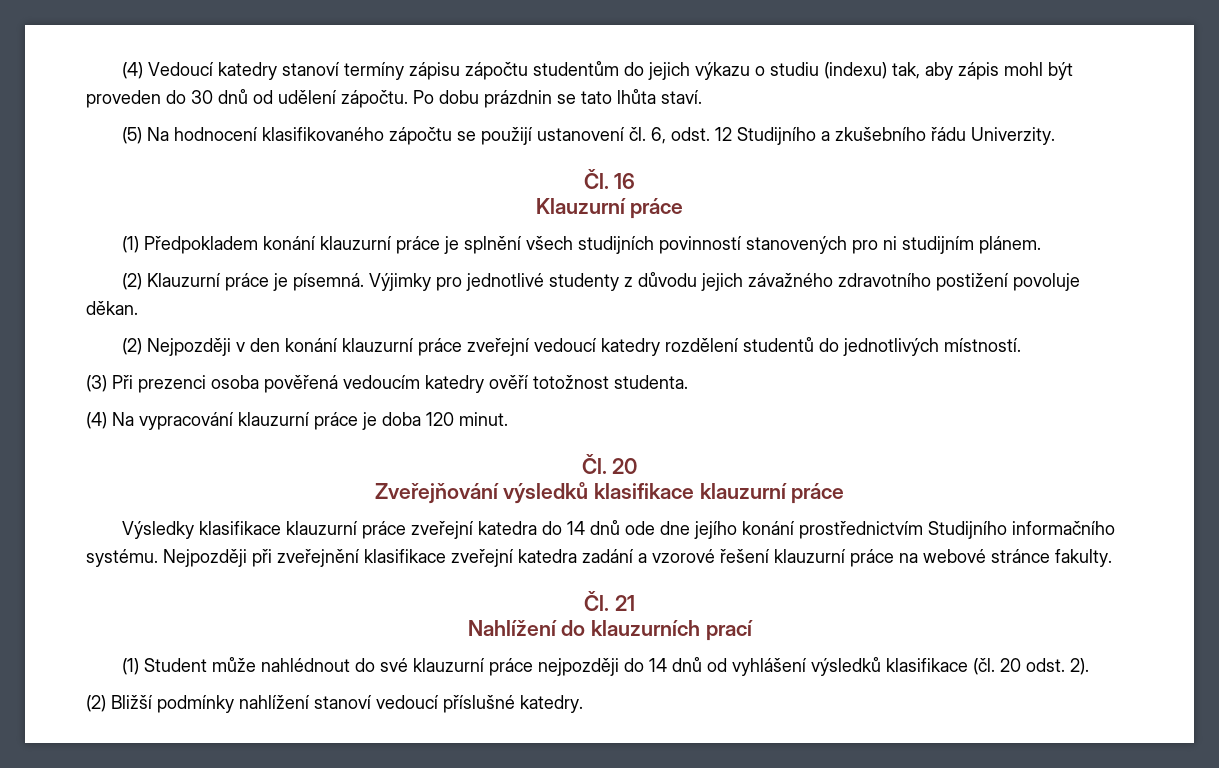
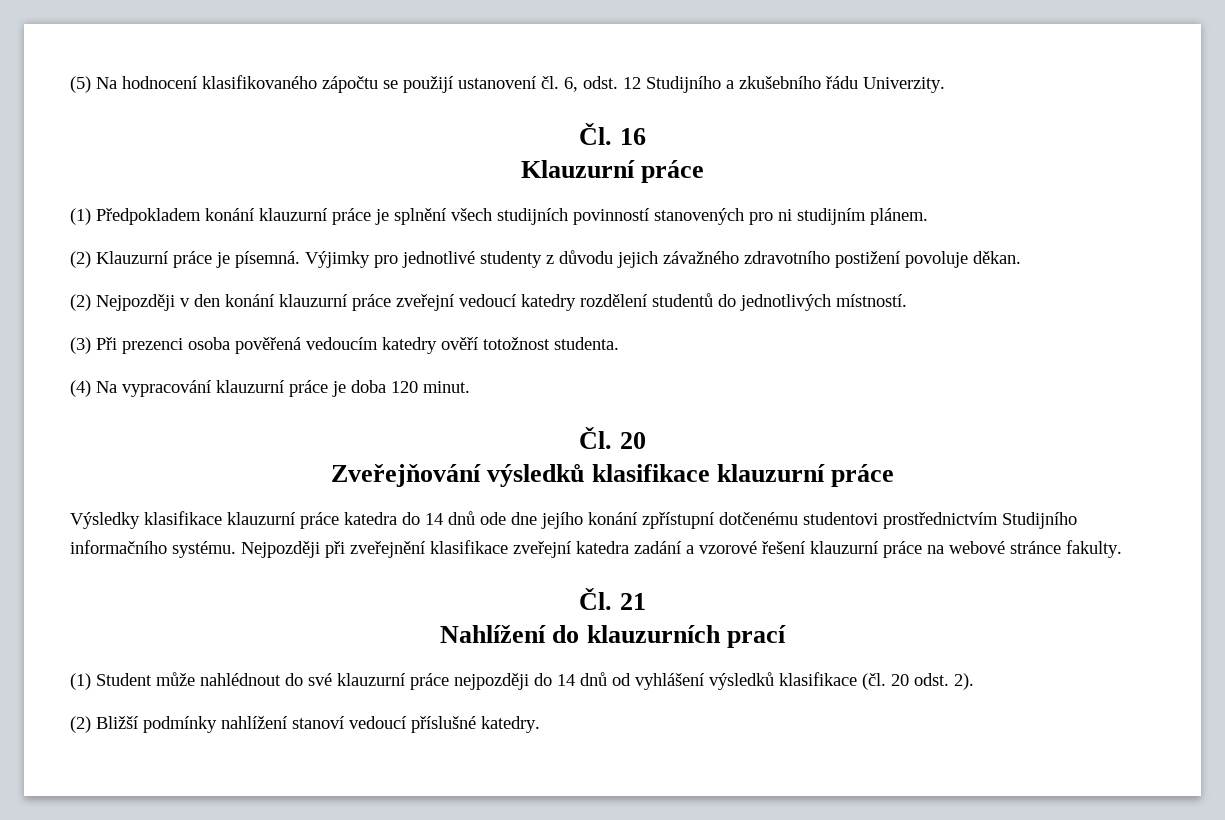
[121,61,1073,80] [86,89,702,108] (4) Vedoucí katedry stanoví termíny zápisu zápočtu studentům do jejich výkazu o studiu (indexu) tak, aby zápis mohl být proveden do 30 dnů od udělení zápočtu. Po dobu prázdnin se tato lhůta staví. // -> (70, 84) none
[410,521,474,539] zveřejní -> (339, 520) none
(795, 528) none -> [642,512,878,529] zpřístupní dotčenému studentovi

